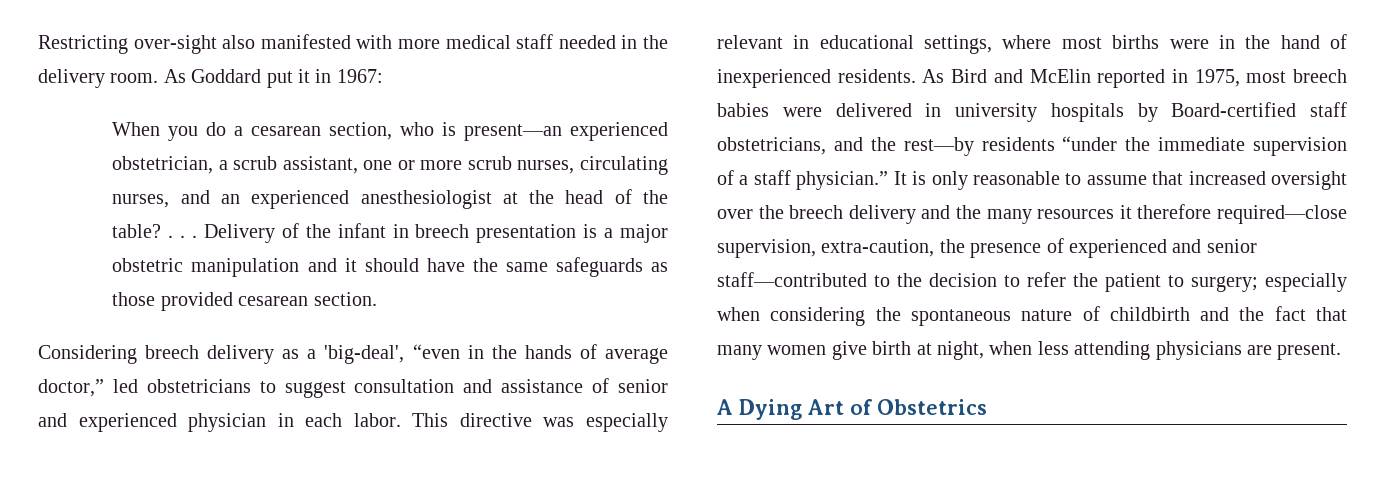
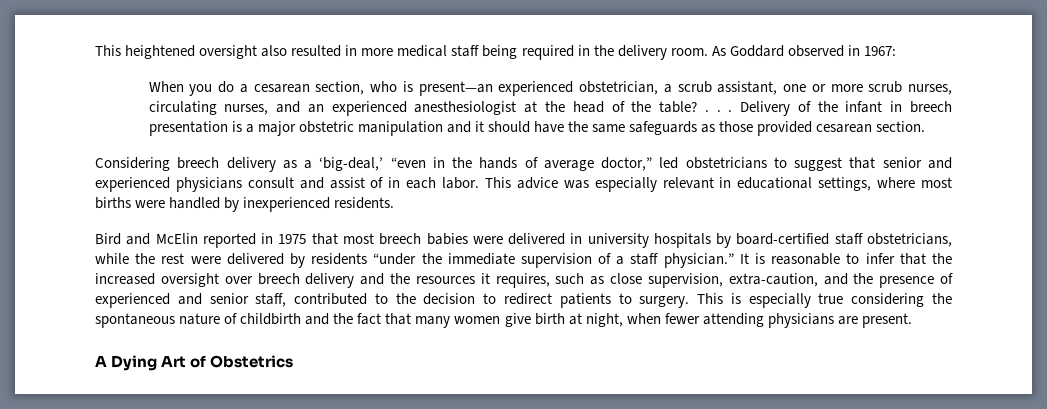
[38,34,393,54] Restricting over-sight also manifested with -> [95,45,358,59] This heightened oversight also resulted in
[558,35,616,49] needed -> [482,45,574,60] being required
[266,69,310,88] put it -> [787,45,844,57] observed
[324,345,405,364] 'big-deal', -> [319,157,384,171] ‘big-deal,’
[354,378,669,393] [38,413,267,432] consultation and assistance of senior and experienced physician -> [849,157,953,169] [95,177,384,192] that senior and experienced physicians consult and assist of
[459,413,532,427] directive -> [516,177,558,189] advice
[1218,34,1347,49] in the hand of -> [169,197,240,212] handled by
[922,69,945,83] As -> (395, 203) //
[1194,69,1240,87] 1975, -> [278,233,338,245] 1975 that
[1171,102,1297,117] Board-certified -> [736,233,830,245] board-certified
[833,137,974,156] and the rest—by -> [95,253,305,268] while the rest were delivered by
[931,171,968,190] only -> (766, 258) none
[1086,171,1184,185] assume that -> [865,253,952,265] infer that the
[758,205,784,219] the -> (253, 280) none
[986,209,1032,224] many -> (410, 278) none
[1137,204,1347,224] therefore required—close -> [495,273,642,288] requires, such as close
(935, 248) none -> [823,273,848,285] and
[717,272,867,287] staff—contributed -> [255,293,368,307] staff, contributed
[1027,272,1347,292] [717,307,760,321] refer the patient to surgery; especially when -> [503,293,844,308] redirect patients to surgery. This is especially true
[1037,341,1069,355] less -> [664,313,700,324] fewer

